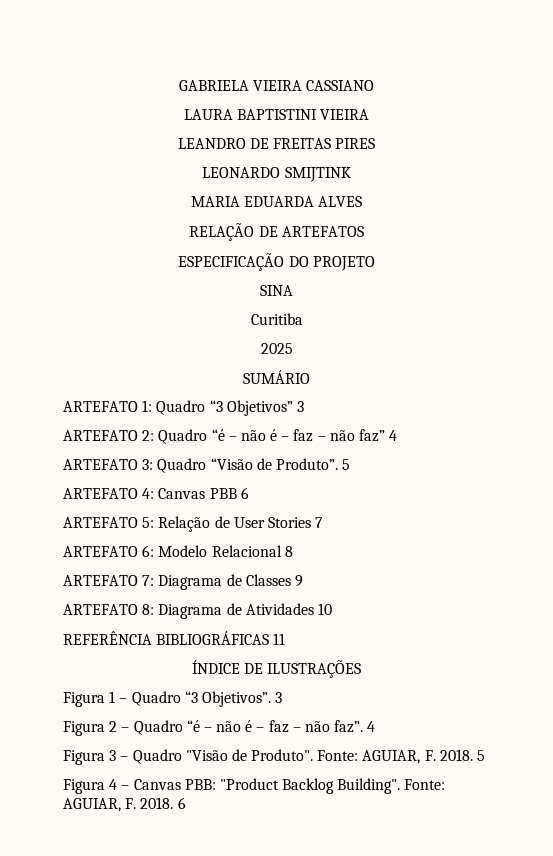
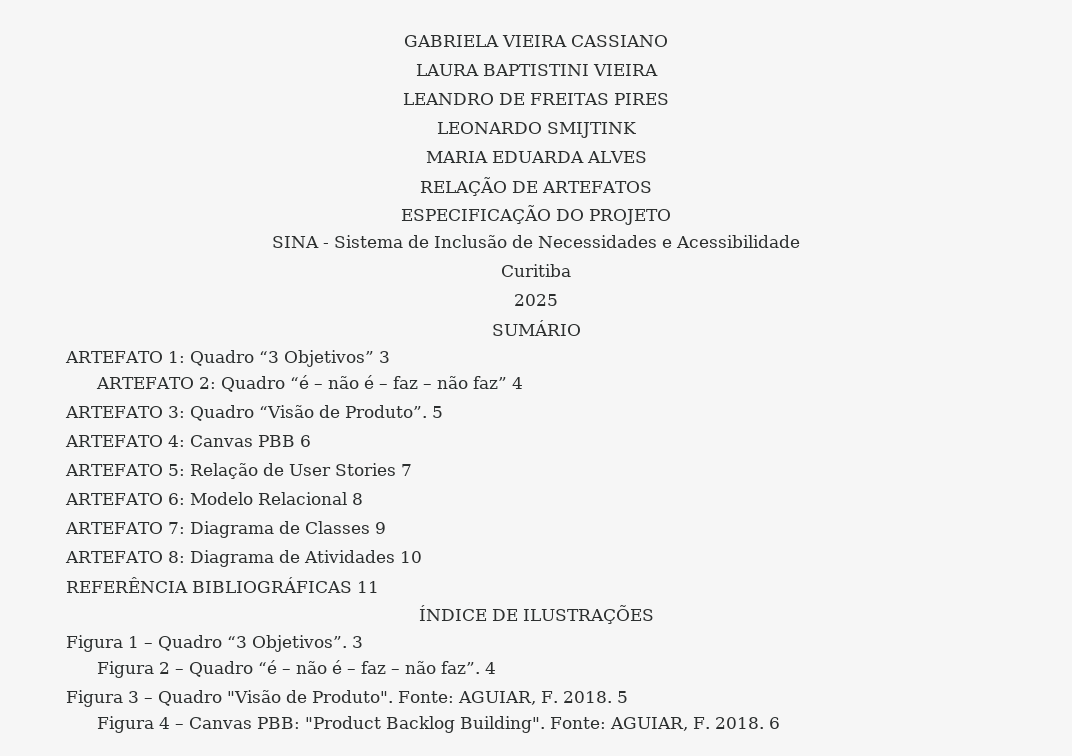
(293, 290) none -> [323,235,800,248] - Sistema de Inclusão de Necessidades e Acessibilidade

